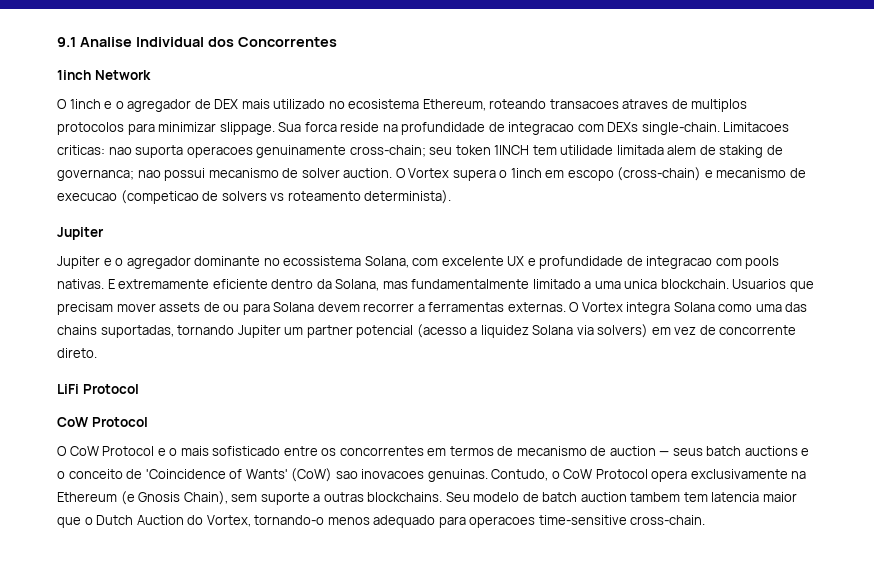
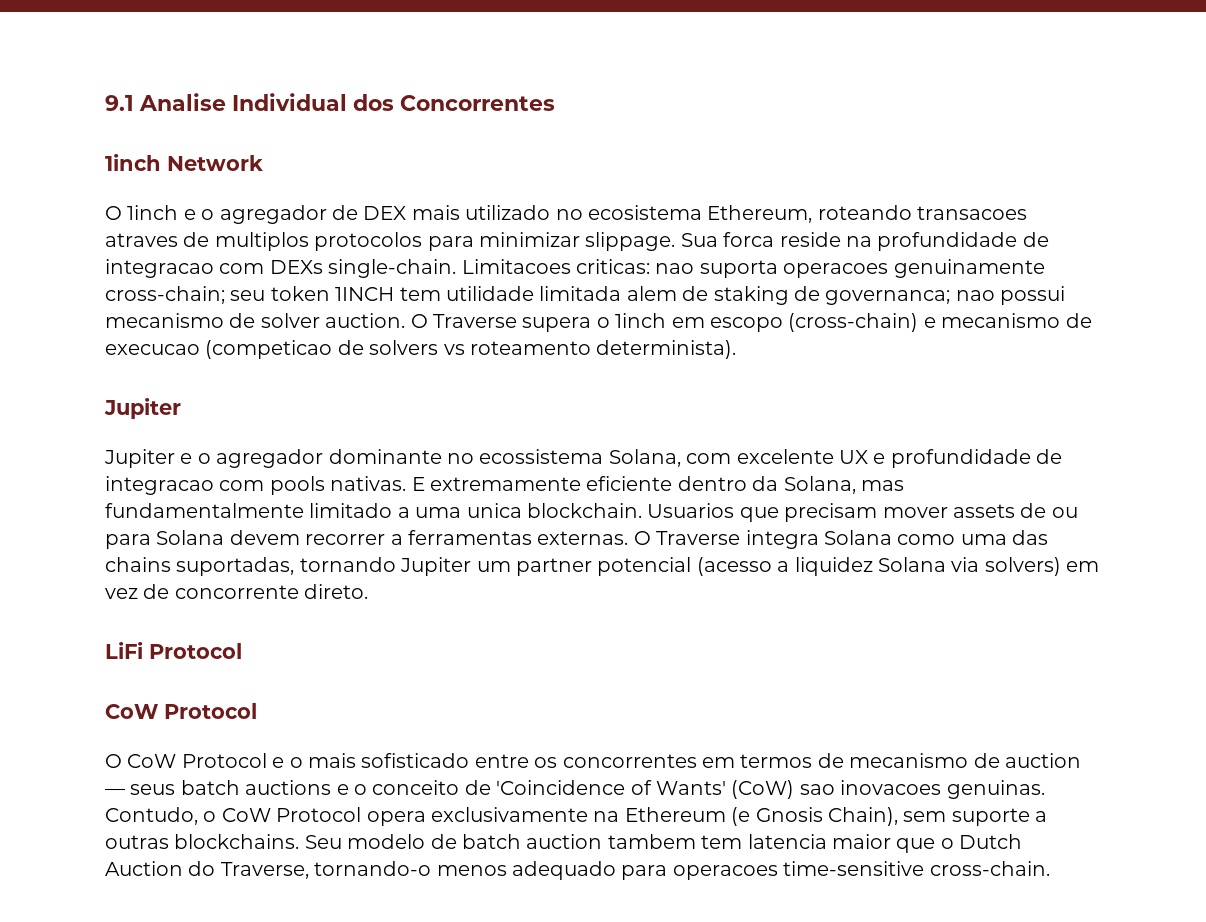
[408,168,450,178] Vortex -> [433,314,517,328] Traverse
[581,302,623,312] Vortex -> [656,531,741,545] Traverse
[206,515,251,527] Vortex, -> [220,862,309,879] Traverse,

